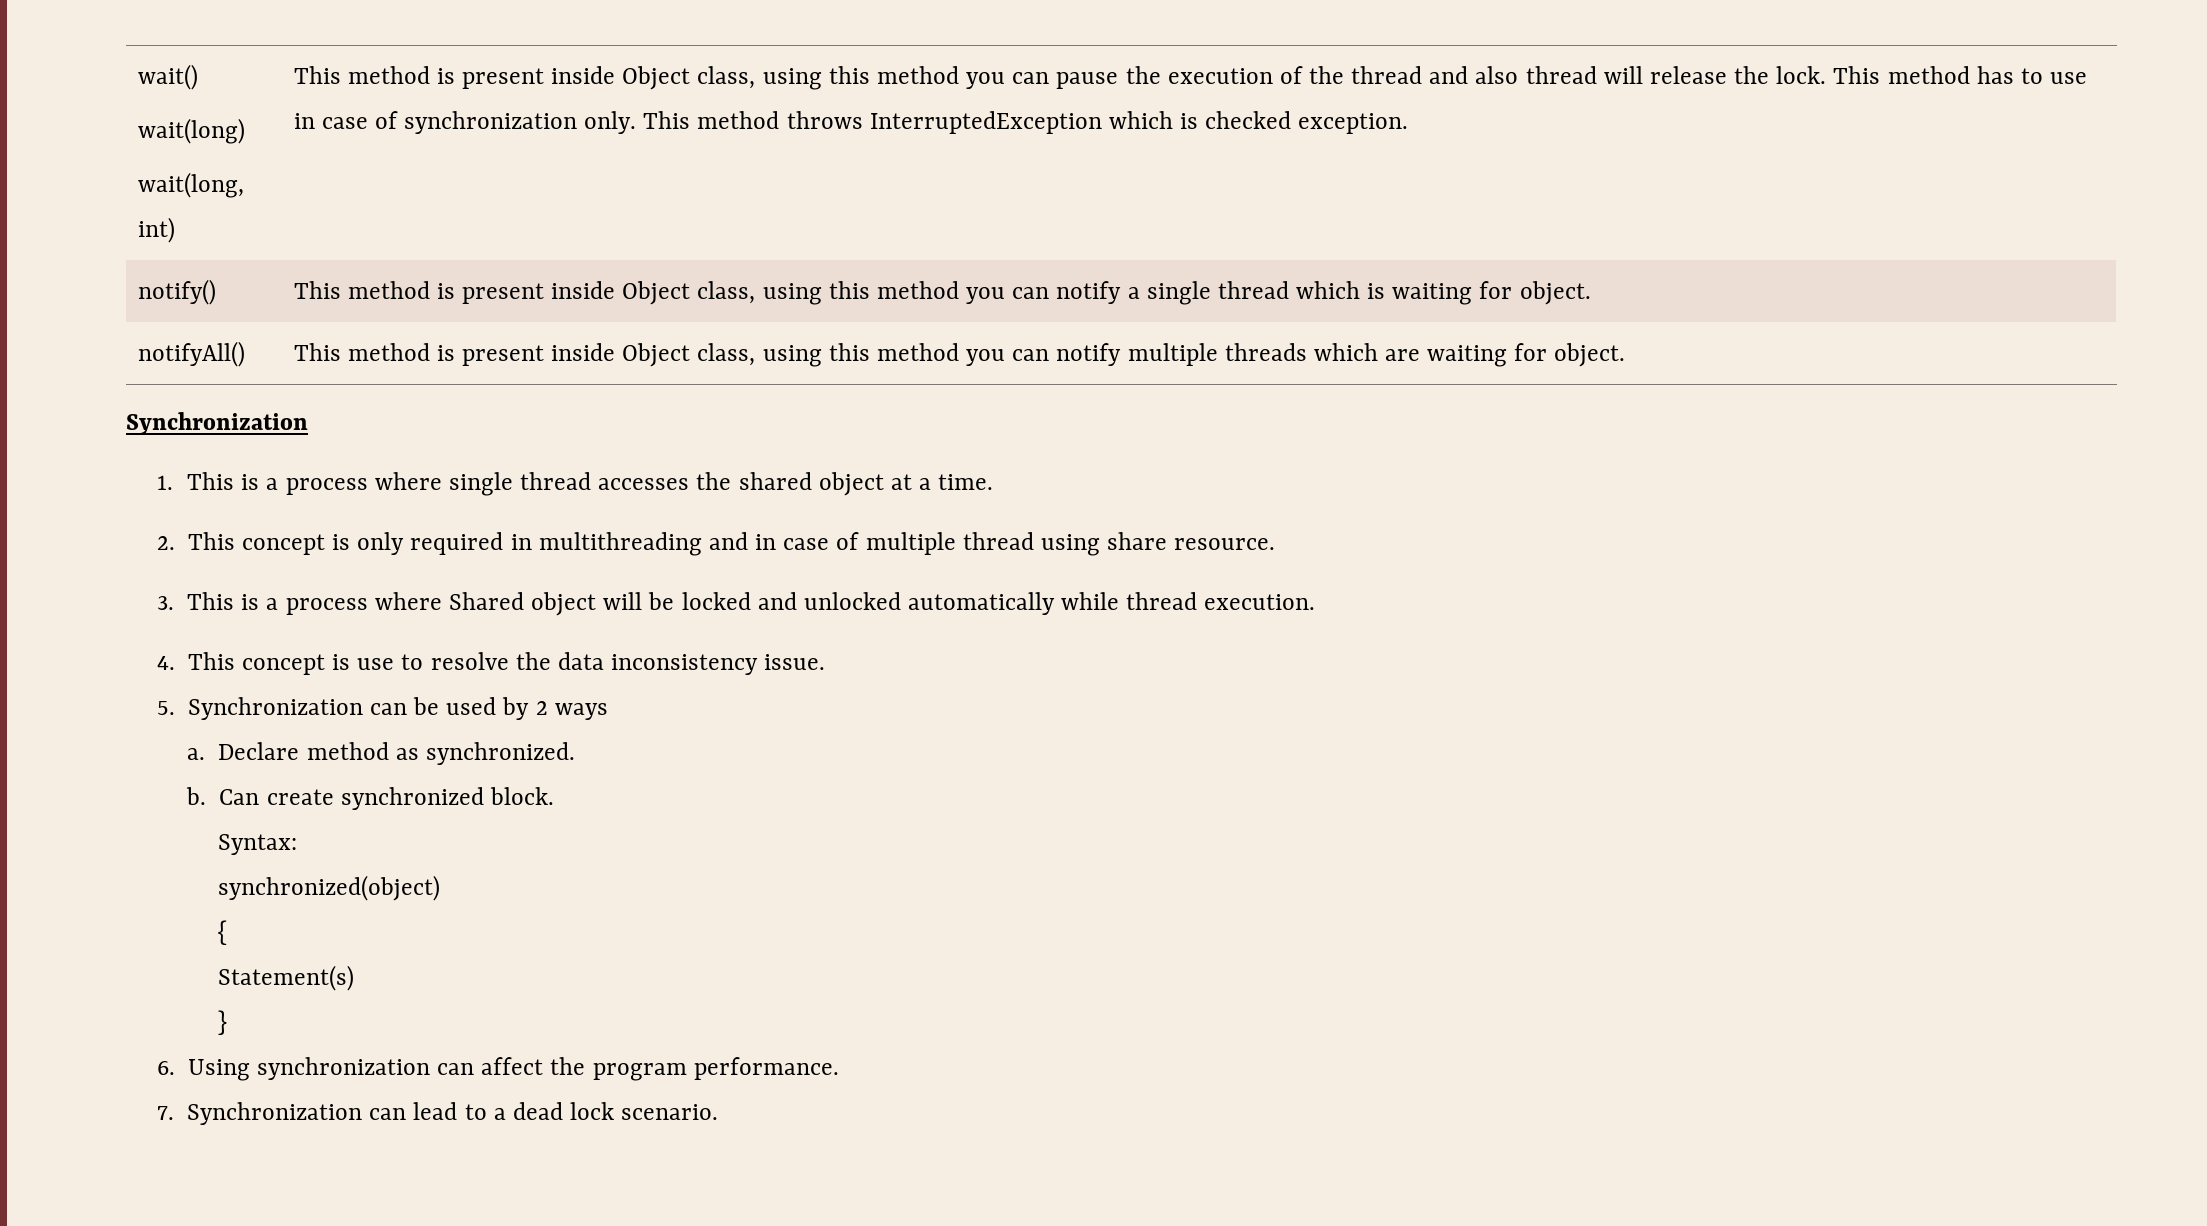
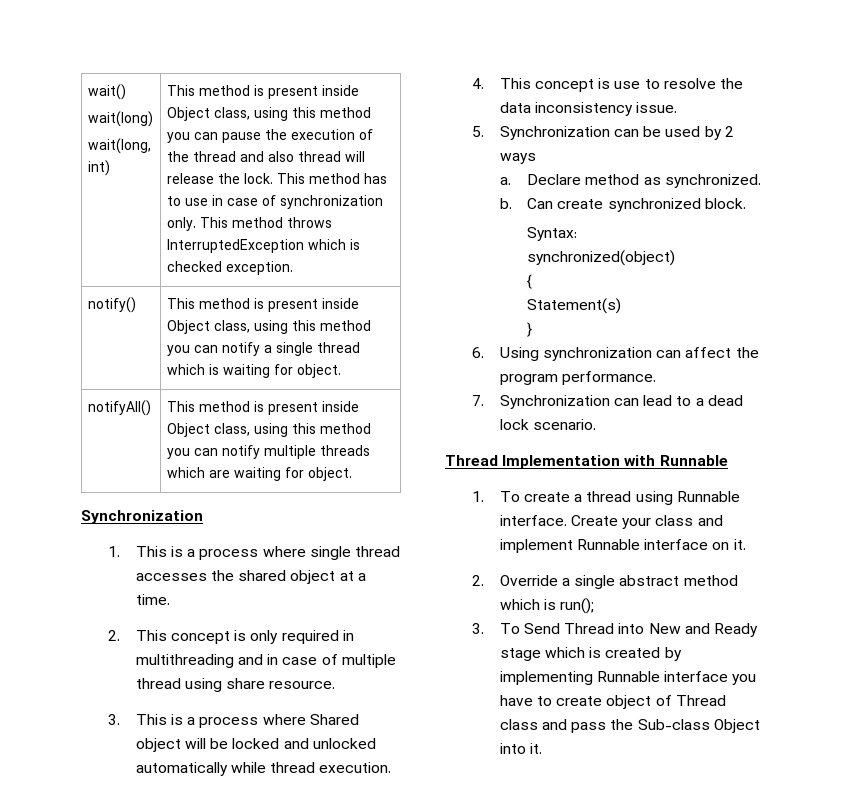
(719, 1112) none -> [445,455,728,469] [472,491,740,505] [499,515,723,529] [499,539,746,553] [472,575,738,589] [499,598,595,614] [472,623,758,637] [499,647,682,661] [499,671,757,685] [499,695,726,709] [499,719,760,733] [499,743,542,754] // Thread Implementation with Runnable // 1. To create a thread using Runnable interface. Create your class and implement Runnable interface on it. // 2. Override a single abstract method which is run(); // 3. To Send Thread into New and Ready stage which is created by implementing Runnable interface you have to create object of Thread class and pass the Sub-class Object into it.

